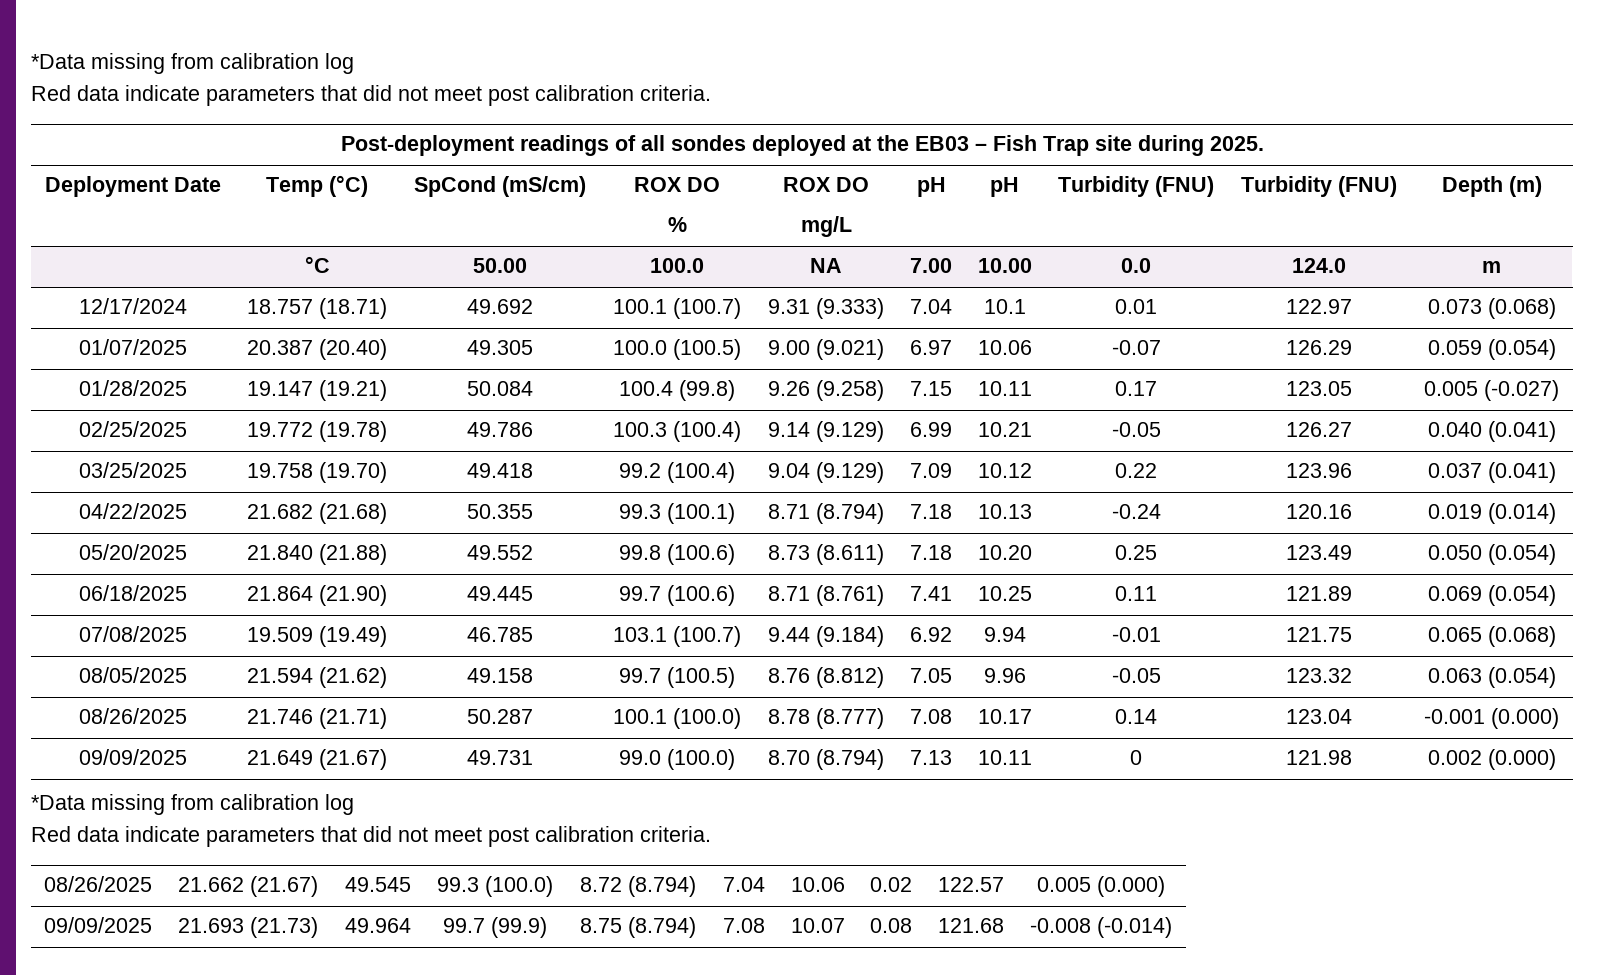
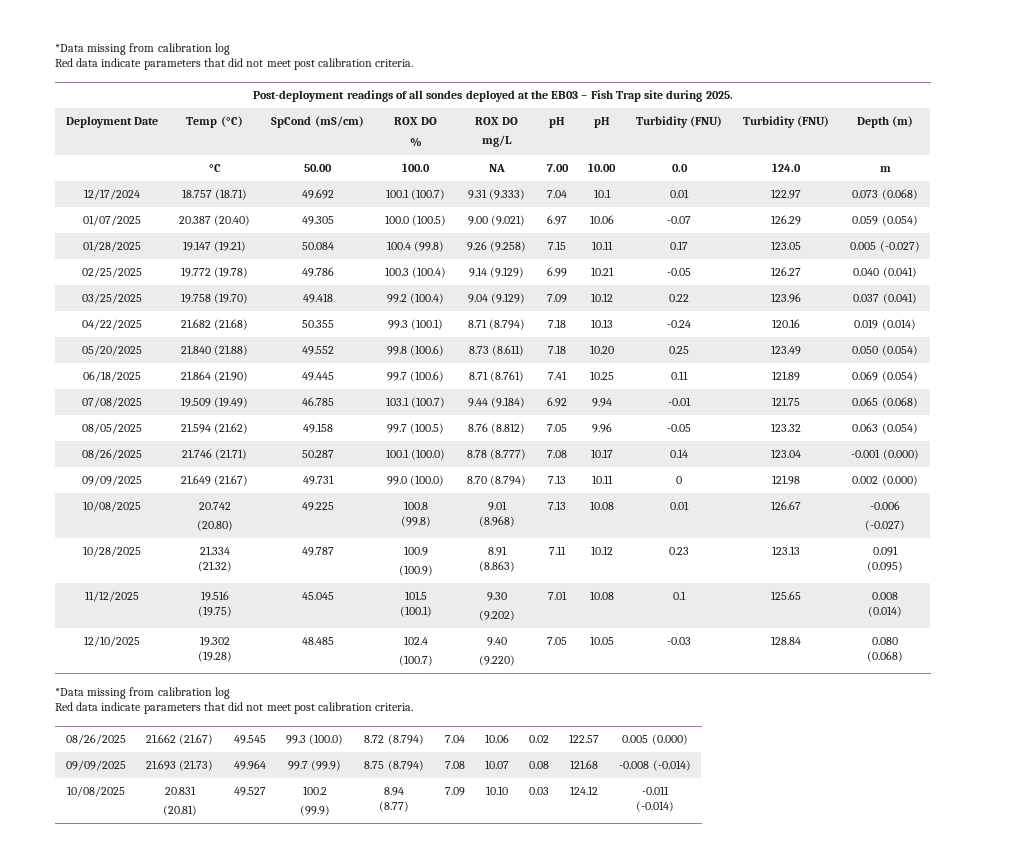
(1556, 759) none -> [83,501,141,512] [198,502,231,510] [196,520,233,531] [301,502,334,511] [403,501,428,510] [400,516,431,527] [487,501,507,511] [478,516,515,527] [548,501,566,510] [589,501,614,510] [670,501,689,510] [771,501,801,510] [870,501,900,510] [865,520,905,531] [83,546,141,557] [199,546,230,555] [197,561,232,572] [301,547,334,556] [403,546,428,556] [398,565,433,576] [487,546,507,556] [478,561,515,572] [549,546,566,555] [590,546,613,555] [669,547,689,555] [772,546,800,555] [873,546,898,556] [867,561,903,572] [85,591,139,602] [200,591,229,601] [197,606,232,617] [301,592,334,600] [404,591,427,600] [399,606,432,617] [486,592,507,601] [478,610,515,621] [548,591,567,600] [589,591,614,600] [673,591,686,600] [771,591,801,600] [872,592,898,600] [868,606,902,617] [84,636,140,647] [199,636,230,646] [197,651,232,662] [301,637,334,645] [403,636,428,645] [398,655,433,666] [486,637,507,646] [478,655,515,666] [547,637,567,645] [589,636,614,645] [667,637,691,645] [771,636,801,645] [872,637,898,645] [867,651,903,662] // 10/08/2025 | 20.742 // (20.80) | 49.225 | 100.8 // (99.8) | 9.01 // (8.968) | 7.13 | 10.08 | 0.01 | 126.67 | -0.006 // (-0.027) // 10/28/2025 | 21.334 // (21.32) | 49.787 | 100.9 // (100.9) | 8.91 // (8.863) | 7.11 | 10.12 | 0.23 | 123.13 | 0.091 // (0.095) // 11/12/2025 | 19.516 // (19.75) | 45.045 | 101.5 // (100.1) | 9.30 // (9.202) | 7.01 | 10.08 | 0.1 | 125.65 | 0.008 // (0.014) // 12/10/2025 | 19.302 // (19.28) | 48.485 | 102.4 // (100.7) | 9.40 // (9.220) | 7.05 | 10.05 | -0.03 | 128.84 | 0.080 // (0.068)
(1172, 927) none -> [66,786,125,797] [164,786,196,795] [162,805,197,816] [233,787,266,796] [302,786,327,795] [299,805,330,816] [384,787,404,796] [379,801,409,812] [444,787,465,796] [485,786,508,795] [528,787,549,795] [569,786,598,795] [642,786,669,795] [636,801,674,812] // 10/08/2025 | 20.831 // (20.81) | 49.527 | 100.2 // (99.9) | 8.94 // (8.77) | 7.09 | 10.10 | 0.03 | 124.12 | -0.011 // (-0.014)

